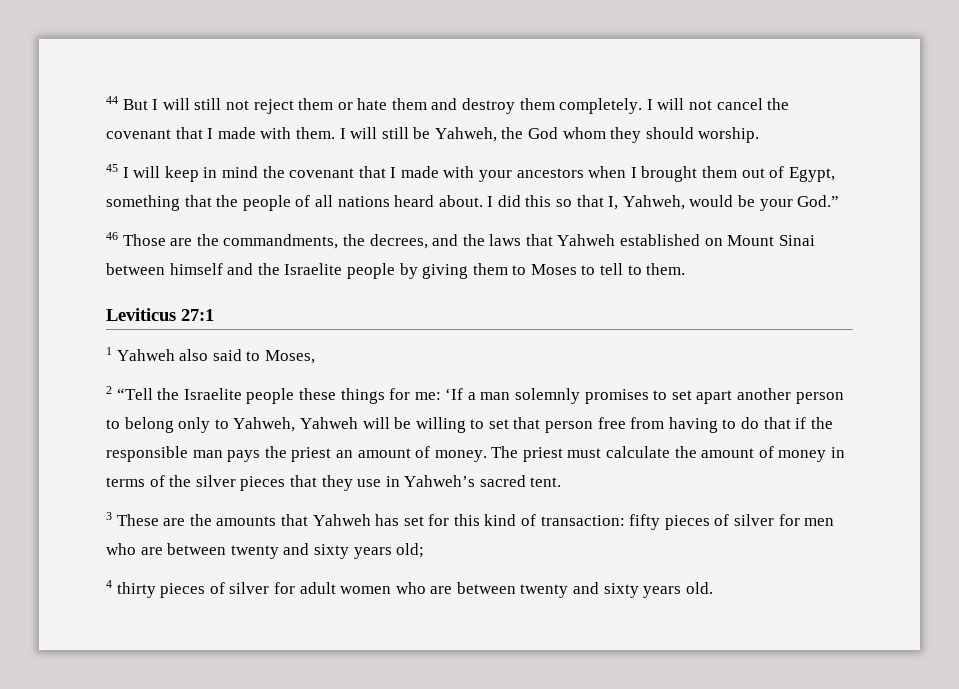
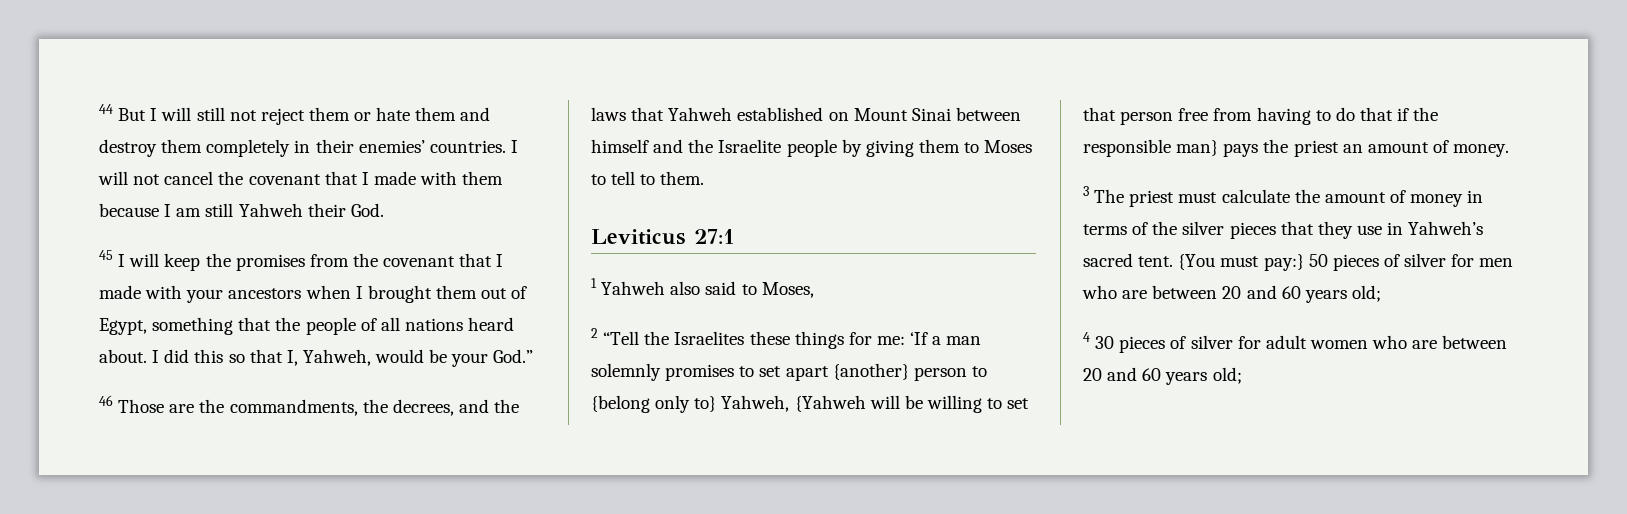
[559,98,643,114] completely. -> [206,139,506,157] completely in their enemies’ countries.
[295,127,760,143] them. I will still be Yahweh, the God whom they should worship. -> [462,171,504,185] [99,203,384,217] them because I am still Yahweh their God.
[203,166,258,178] in mind -> [205,253,349,271] the promises from
[183,388,295,404] Israelite people -> [674,331,745,345] Israelites
[737,388,792,400] another -> [832,363,909,380] {another}
[124,417,358,433] belong only to Yahweh, Yahweh -> [591,395,866,413] {belong only to} Yahweh, {Yahweh
[192,450,223,458] man -> [1176,140,1219,156] man}
(487, 456) none -> [1083,186,1089,196] // 3
[106,512,661,530] // 3 These are the amounts that Yahweh has set for this kind of transaction: fifty -> [1178,254,1328,271] {You must pay:} 50
[230,543,349,559] twenty and sixty -> [1222,285,1301,299] 20 and 60
[116,582,156,598] thirty -> [1095,336,1115,349] 30
[520,582,713,598] twenty and sixty years old. -> [1083,367,1242,385] 20 and 60 years old;

